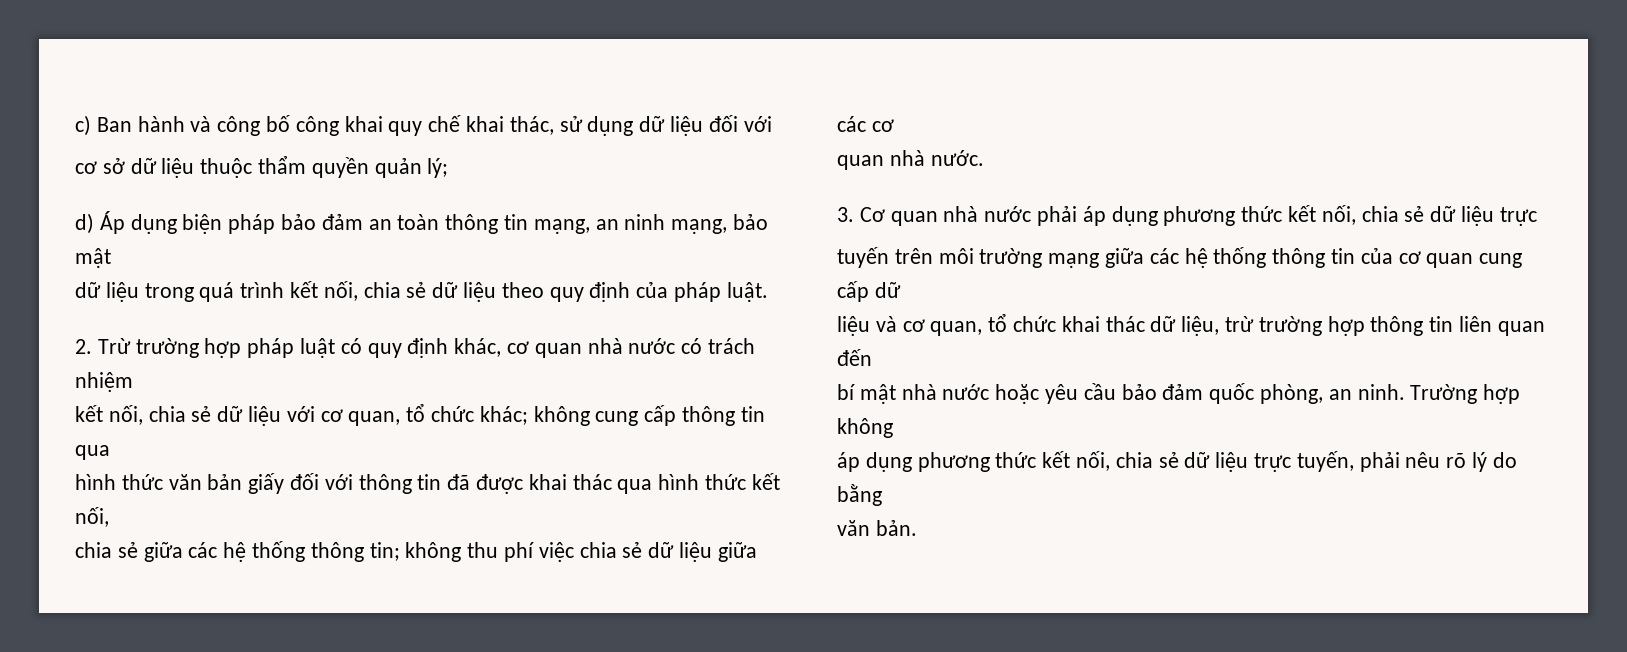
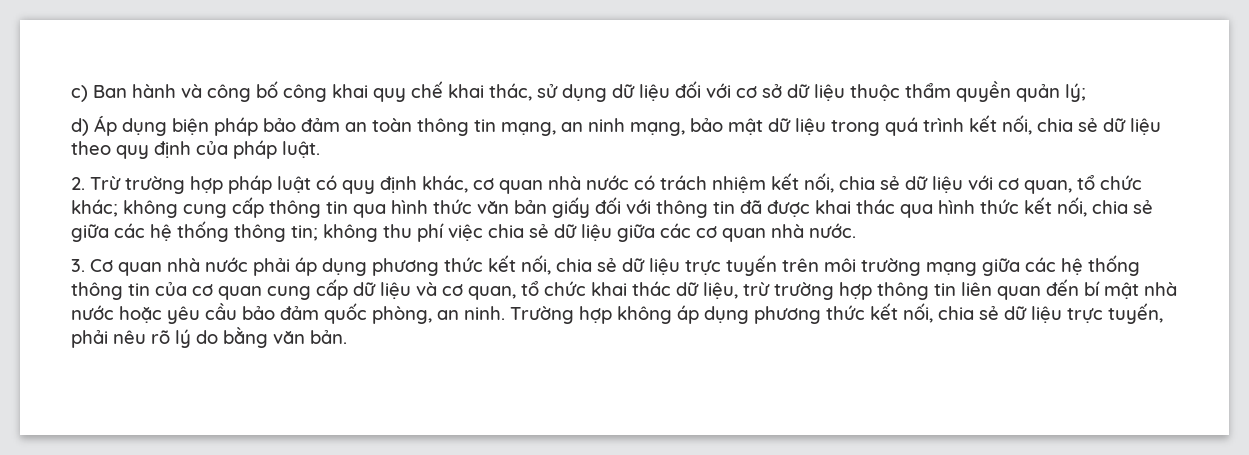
(772, 124) // -> (731, 90) none
(111, 258) // -> (763, 126) none
(133, 382) // -> (766, 184) none
(110, 452) // -> (386, 211) none
(109, 517) // -> (1087, 207) none
(894, 125) // -> (717, 232) none
(1537, 216) // -> (721, 267) none
(901, 290) // -> (376, 289) none
(872, 357) // -> (1079, 287) none
(893, 428) // -> (672, 315) none
(882, 495) // -> (268, 337) none

